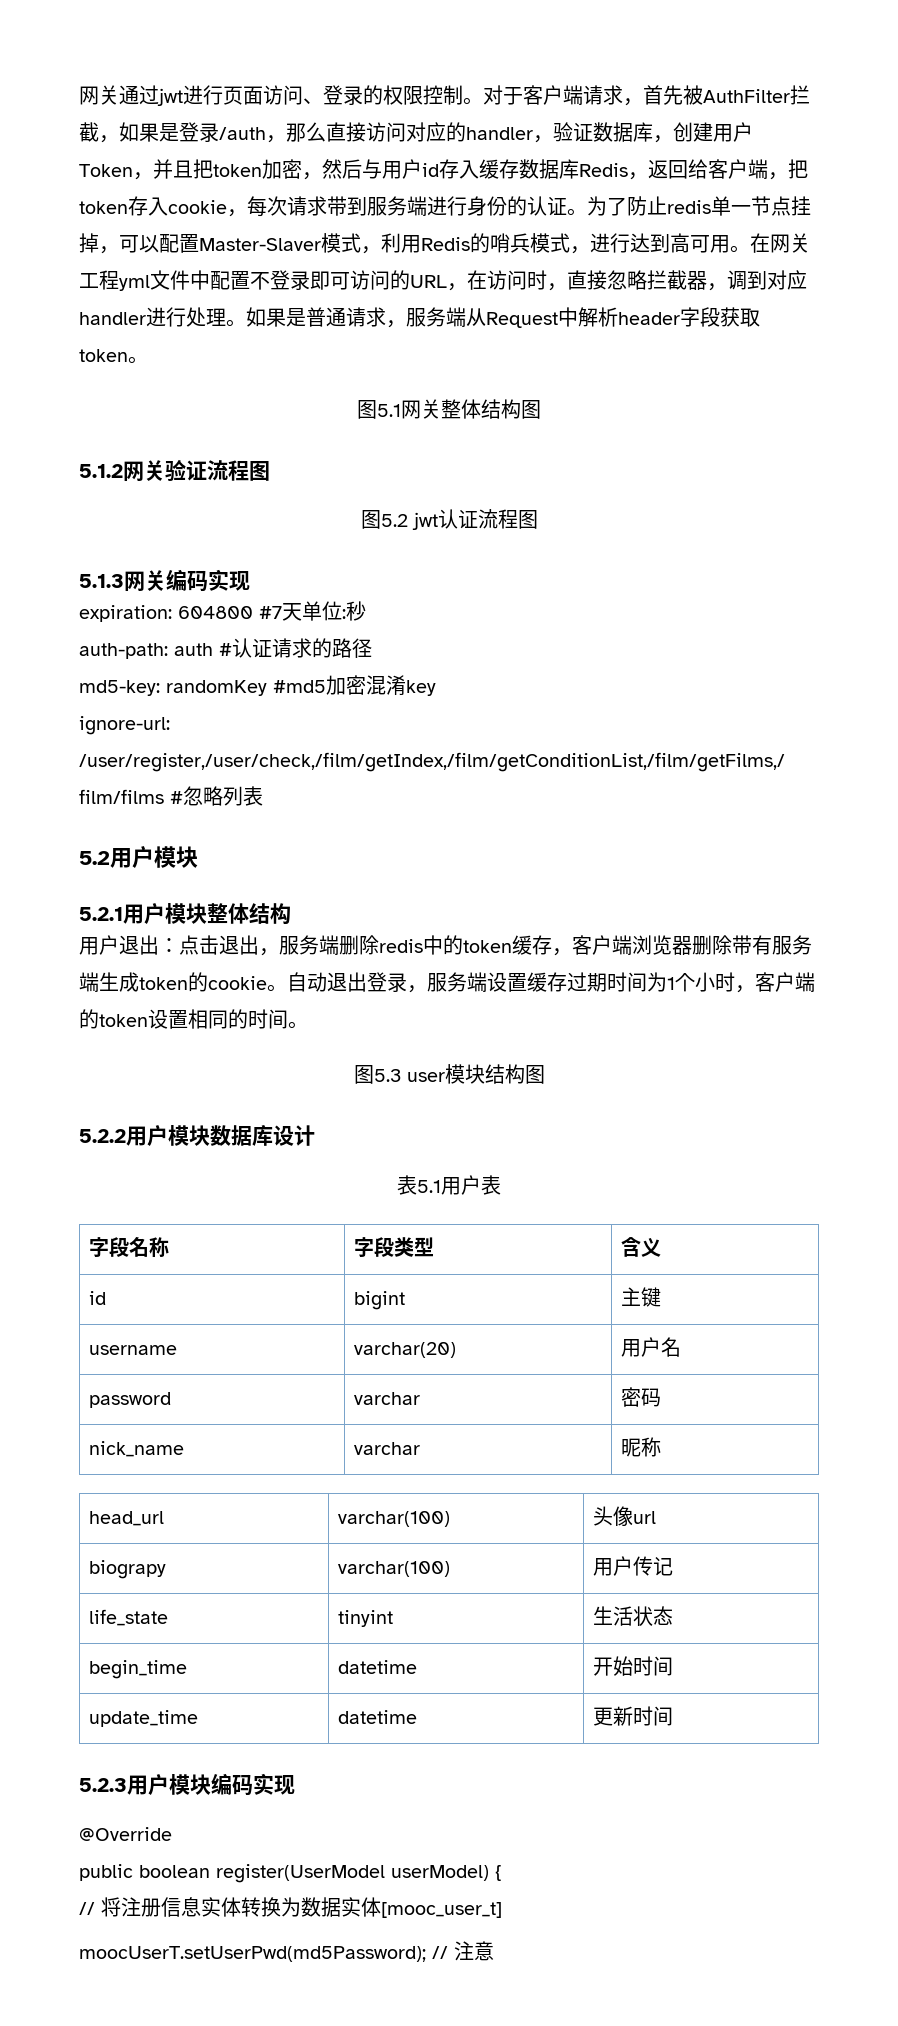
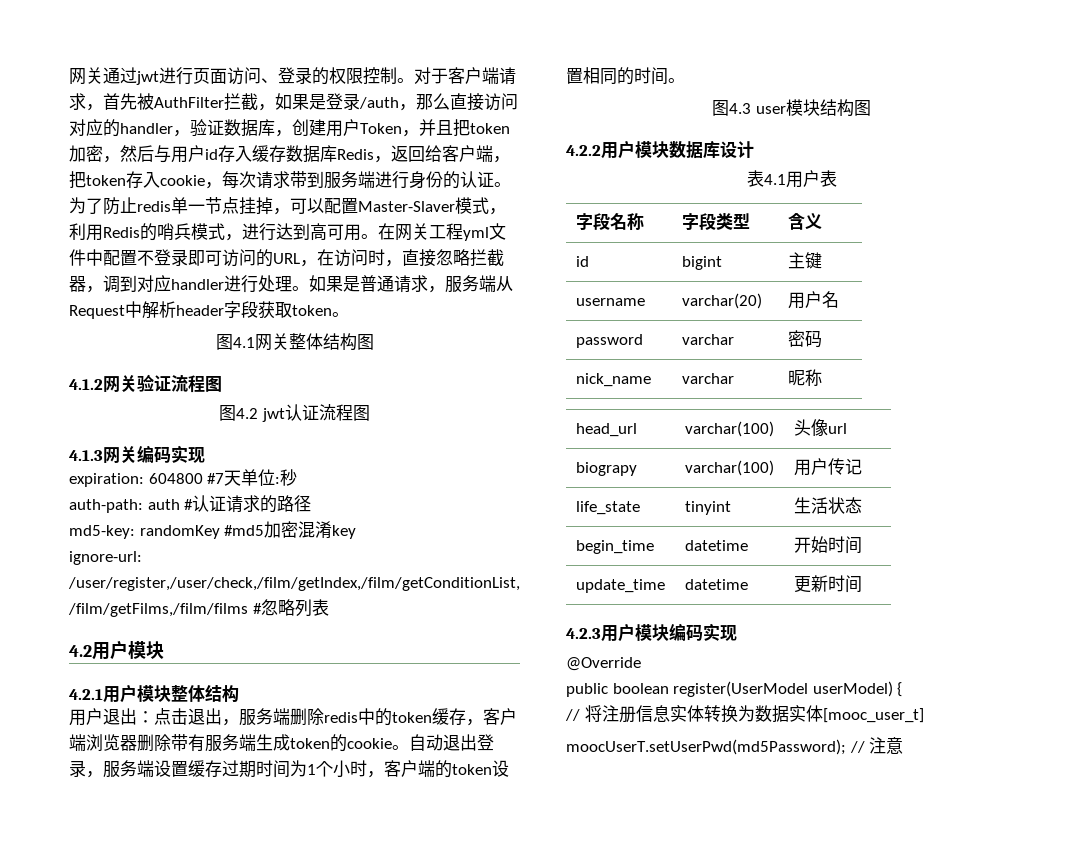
[377,404,401,417] 5.1 -> [232,337,255,348] 4.1
[79,464,123,478] 5.1.2 -> [69,379,103,390] 4.1.2
[380,514,408,527] 5.2 -> [236,408,259,419] 4.2
[79,574,124,588] 5.1.3 -> [69,450,103,461] 4.1.3
[79,851,110,865] 5.2 -> [69,645,92,657] 4.2
[79,907,123,921] 5.2.1 -> [69,689,103,700] 4.2.1
[373,1069,401,1082] 5.3 -> [729,103,752,114] 4.3
[79,1129,126,1143] 5.2.2 -> [566,145,601,156] 4.2.2
[417,1180,441,1193] 5.1 -> [763,174,786,185] 4.1
[79,1778,127,1792] 5.2.3 -> [566,628,601,639] 4.2.3

